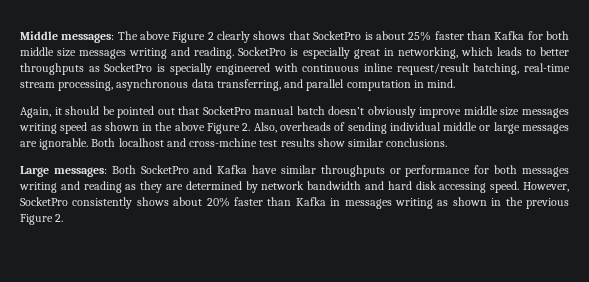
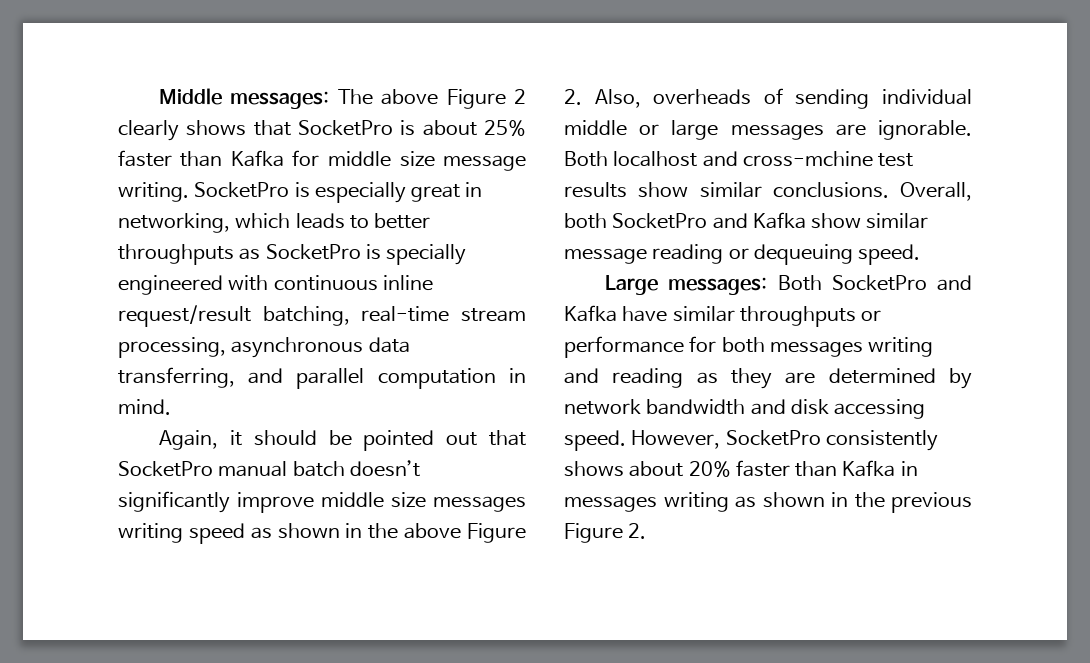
[546,31,570,40] [20,47,235,59] both middle size messages writing and reading. -> [327,151,526,171] [118,182,189,202] middle size message writing.
[367,106,416,118] obviously -> [118,491,230,513] significantly
(448, 142) none -> [900,182,972,201] [564,212,929,229] [564,244,921,265] Overall, both SocketPro and Kafka show similar message reading or dequeuing speed.
[387,181,412,190] hard -> (786, 407) none

